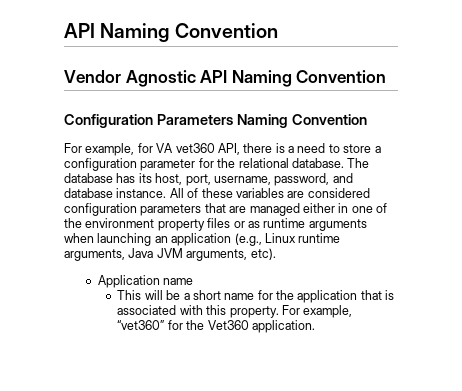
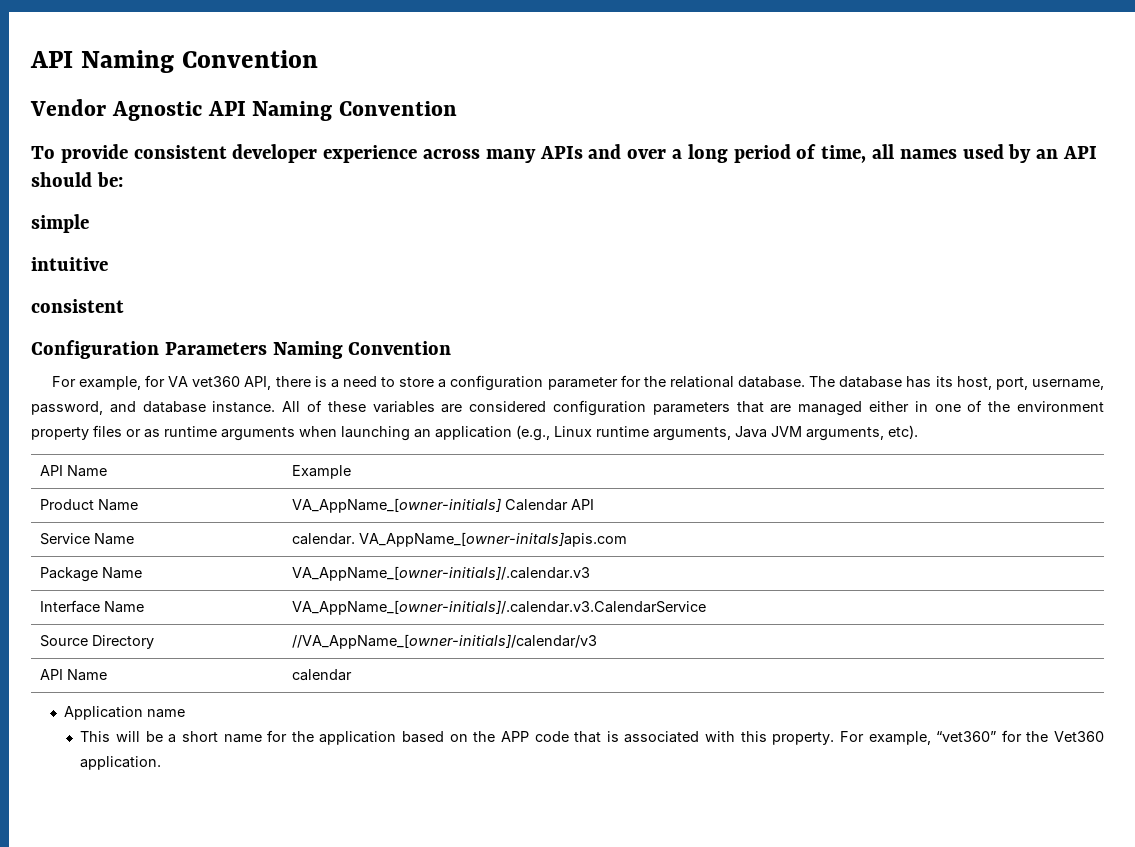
(387, 76) none -> [31,144,1098,163] [31,172,123,187] [31,214,89,233] [31,257,108,271] [31,299,124,313] // To provide consistent developer experience across many APIs and over a long period of time, all names used by an API should be: // simple // intuitive // consistent
(276, 254) none -> [39,465,107,477] [291,465,351,479] [39,499,138,511] [291,498,594,513] [39,533,134,545] [291,532,627,547] [39,567,142,582] [291,566,590,581] [39,600,144,613] [291,600,706,615] [39,635,154,649] [291,634,597,649] [39,669,107,681] [291,669,352,681] // API Name | Example // Product Name | VA_AppName_[owner-initials] Calendar API // Service Name | calendar. VA_AppName_[owner-initals]apis.com // Package Name | VA_AppName_[owner-initials]/.calendar.v3 // Interface Name | VA_AppName_[owner-initials]/.calendar.v3.CalendarService // Source Directory | //VA_AppName_[owner-initials]/calendar/v3 // API Name | calendar
(358, 296) none -> [402,731,569,743] based on the APP code

